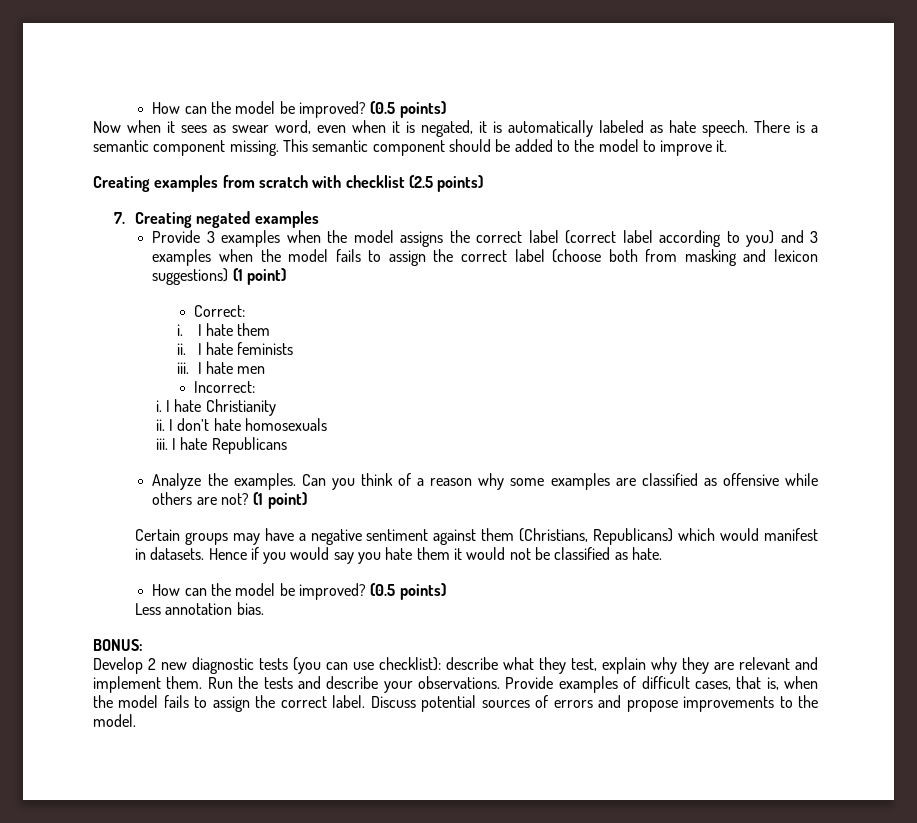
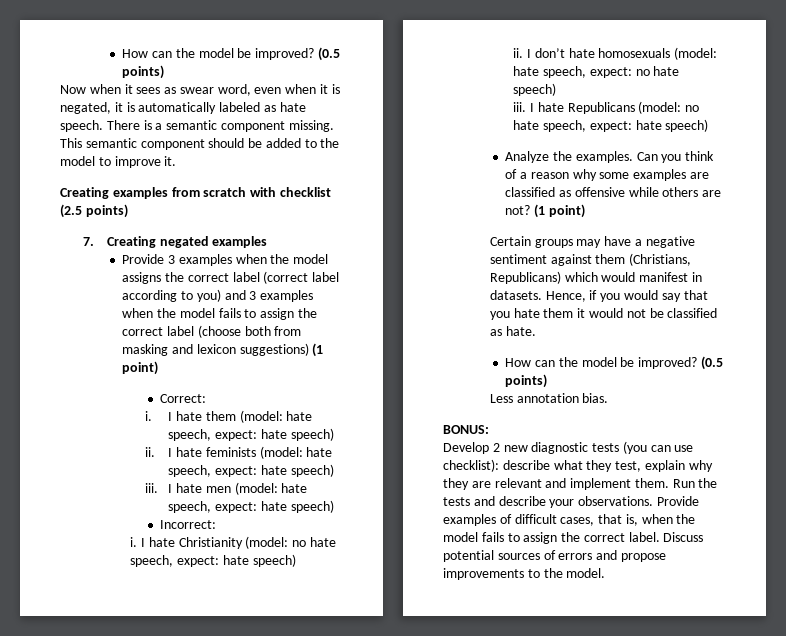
[176,342,294,355] [176,361,266,374] // ii. I hate feminists // iii. I hate men -> [239,410,313,423] [168,428,334,441] [144,446,333,459] [168,464,334,477] [144,482,308,495] [168,500,334,513] (model: hate speech, expect: hate speech) // ii. I hate feminists (model: hate speech, expect: hate speech) // iii. I hate men (model: hate speech, expect: hate speech)
(276, 407) none -> [245,536,337,549] [130,554,296,567] (model: no hate speech, expect: hate speech)
[155,437,287,454] // iii. I hate Republicans -> [674,47,718,60] [513,66,680,78] [513,83,557,96] [513,101,700,114] [513,119,709,132] (model: hate speech, expect: no hate speech) // iii. I hate Republicans (model: no hate speech, expect: hate speech)
[208,548,247,560] Hence -> [545,291,586,302] Hence,
(354, 558) none -> [683,290,708,300] that

